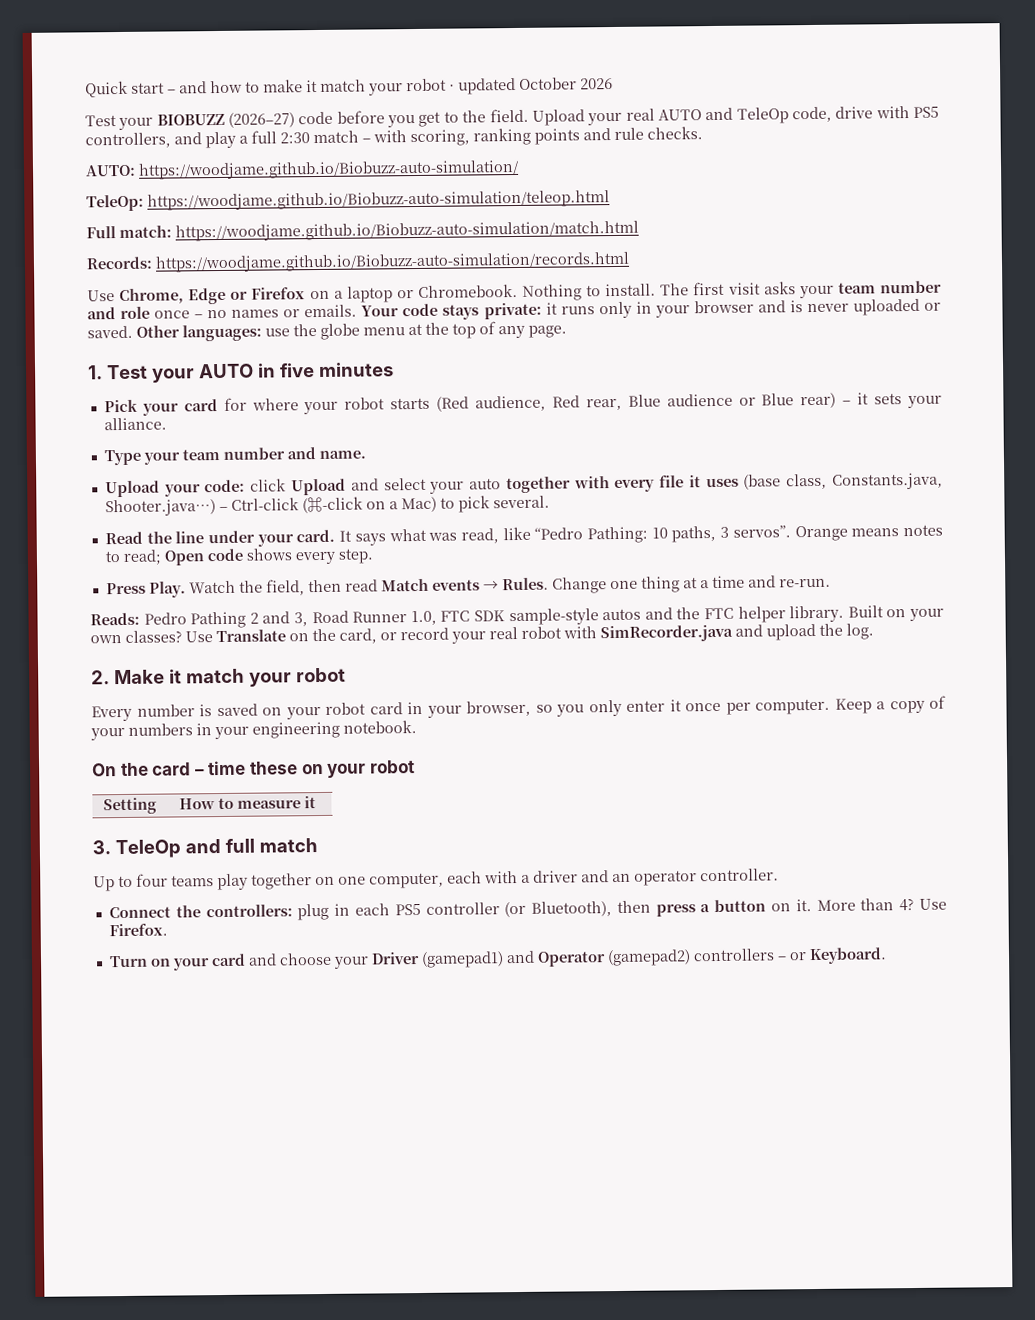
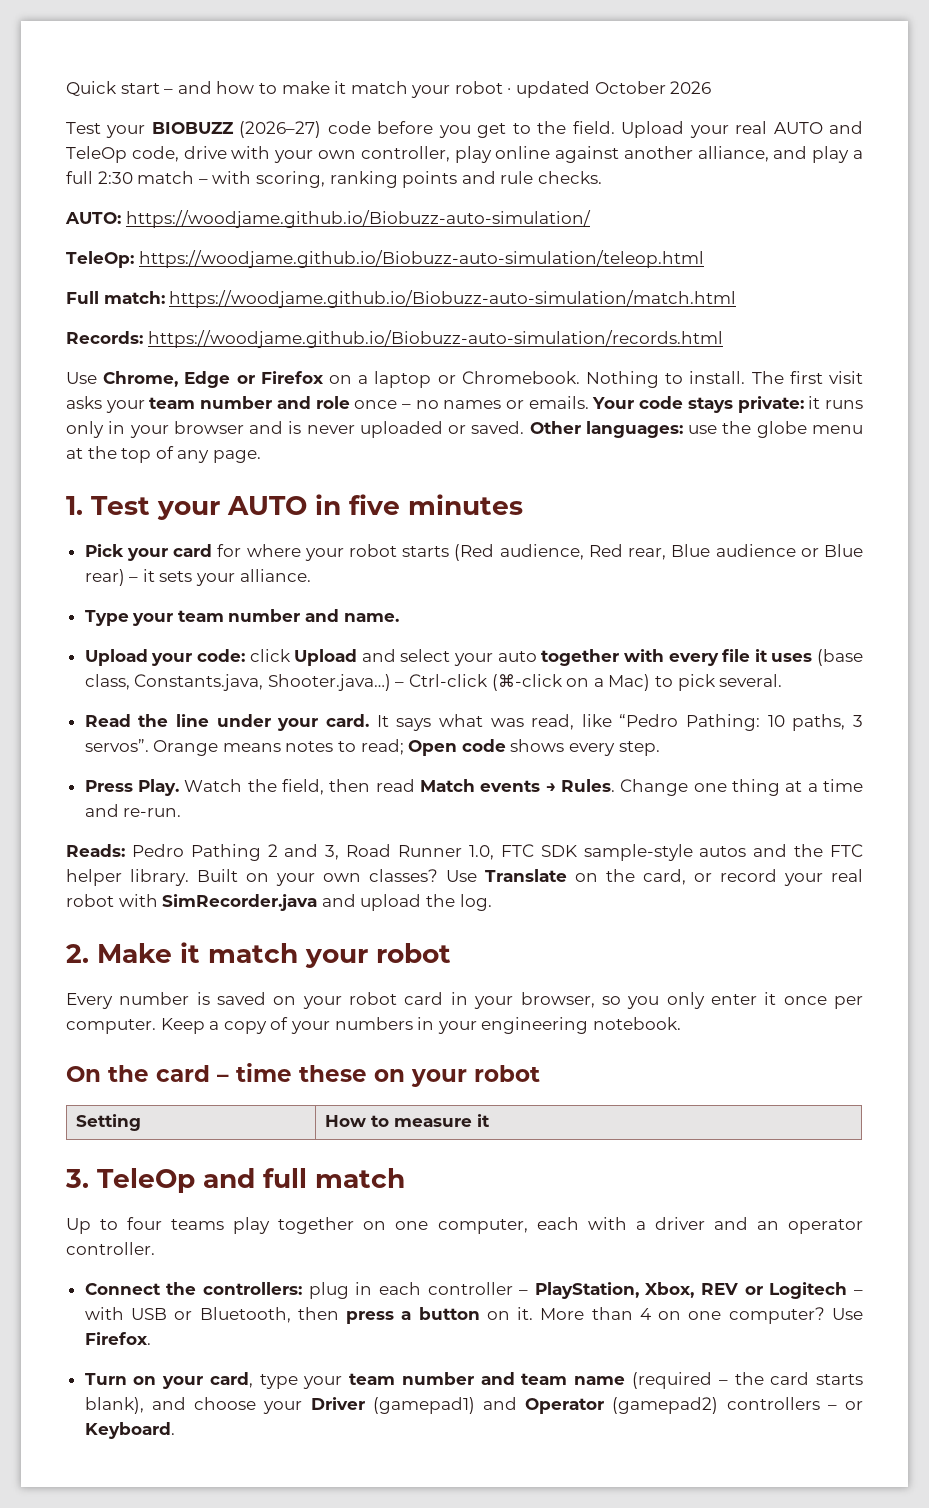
[913,106,940,118] [85,132,171,149] PS5 controllers, -> [274,146,769,163] your own controller, play online against another alliance,
[394,901,613,918] PS5 controller (or Bluetooth), -> [427,1282,863,1299] [84,1307,291,1323] controller – PlayStation, Xbox, REV or Logitech – with USB or Bluetooth,
[899,897,915,912] 4? -> [639,1307,825,1324] 4 on one computer?
[210,953,246,967] card -> [209,1372,863,1389] [84,1397,144,1414] card, type your team number and team name (required – the card starts blank),

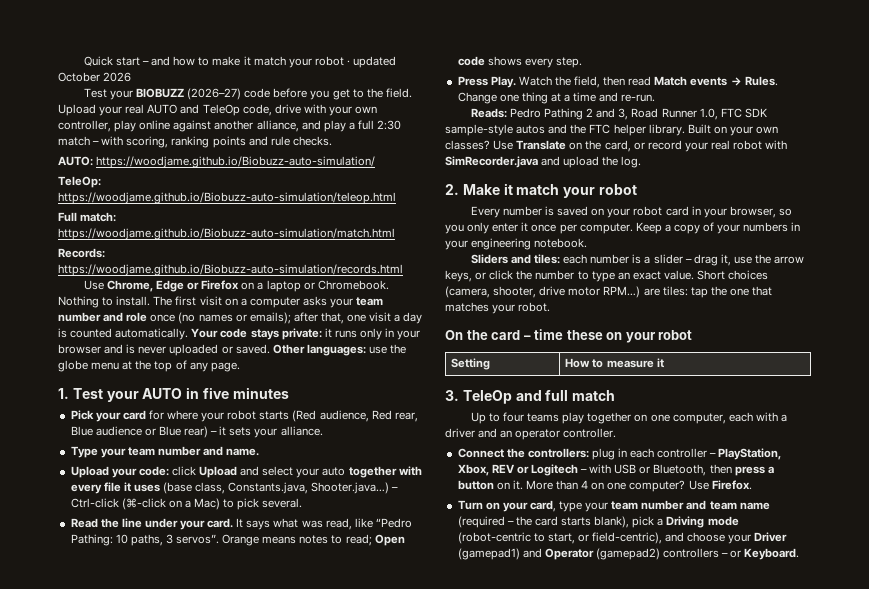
(864, 377) none -> [224,297,300,308] on a computer
[401,396,589,409] – no names or emails. -> [178,312,423,324] [58,328,189,340] (no names or emails); after that, one visit a day is counted automatically.
(681, 1023) none -> [470,254,805,266] [445,270,769,282] [445,286,773,298] [445,302,551,314] // Sliders and tiles: each number is a slider – drag it, use the arrow keys, or click the number to type an exact value. Short choices (camera, shooter, drive motor RPM…) are tiles: tap the one that matches your robot.
(144, 1405) none -> [632,516,739,528] [457,532,663,544] pick a Driving mode (robot-centric to start, or field-centric),

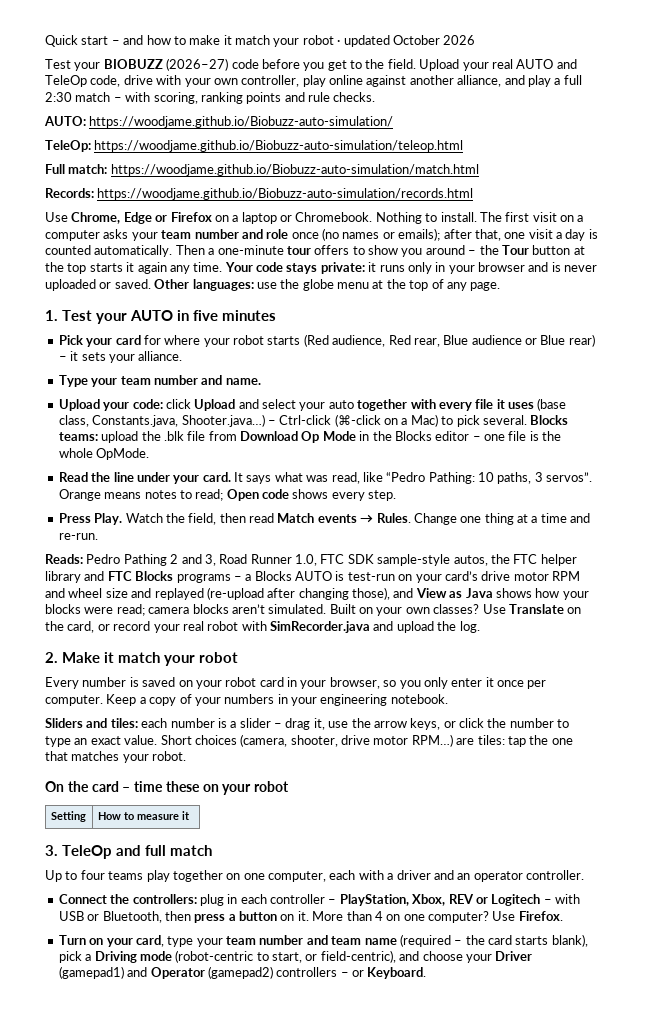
(189, 334) none -> [175,245,585,257] [45,262,223,274] Then a one-minute tour offers to show you around – the Tour button at the top starts it again any time.
(303, 503) none -> [530,415,569,425] [58,431,562,443] [58,448,150,460] Blocks teams: upload the .blk file from Download Op Mode in the Blocks editor – one file is the whole OpMode.
[516,124,568,134] autos and -> [453,555,488,566] autos,
[648,124,685,136] library. -> [45,571,580,583] [45,587,589,600] [45,604,327,616] library and FTC Blocks programs – a Blocks AUTO is test-run on your card’s drive motor RPM and wheel size and replayed (re-upload after changing those), and View as Java shows how your blocks were read; camera blocks aren’t simulated.

